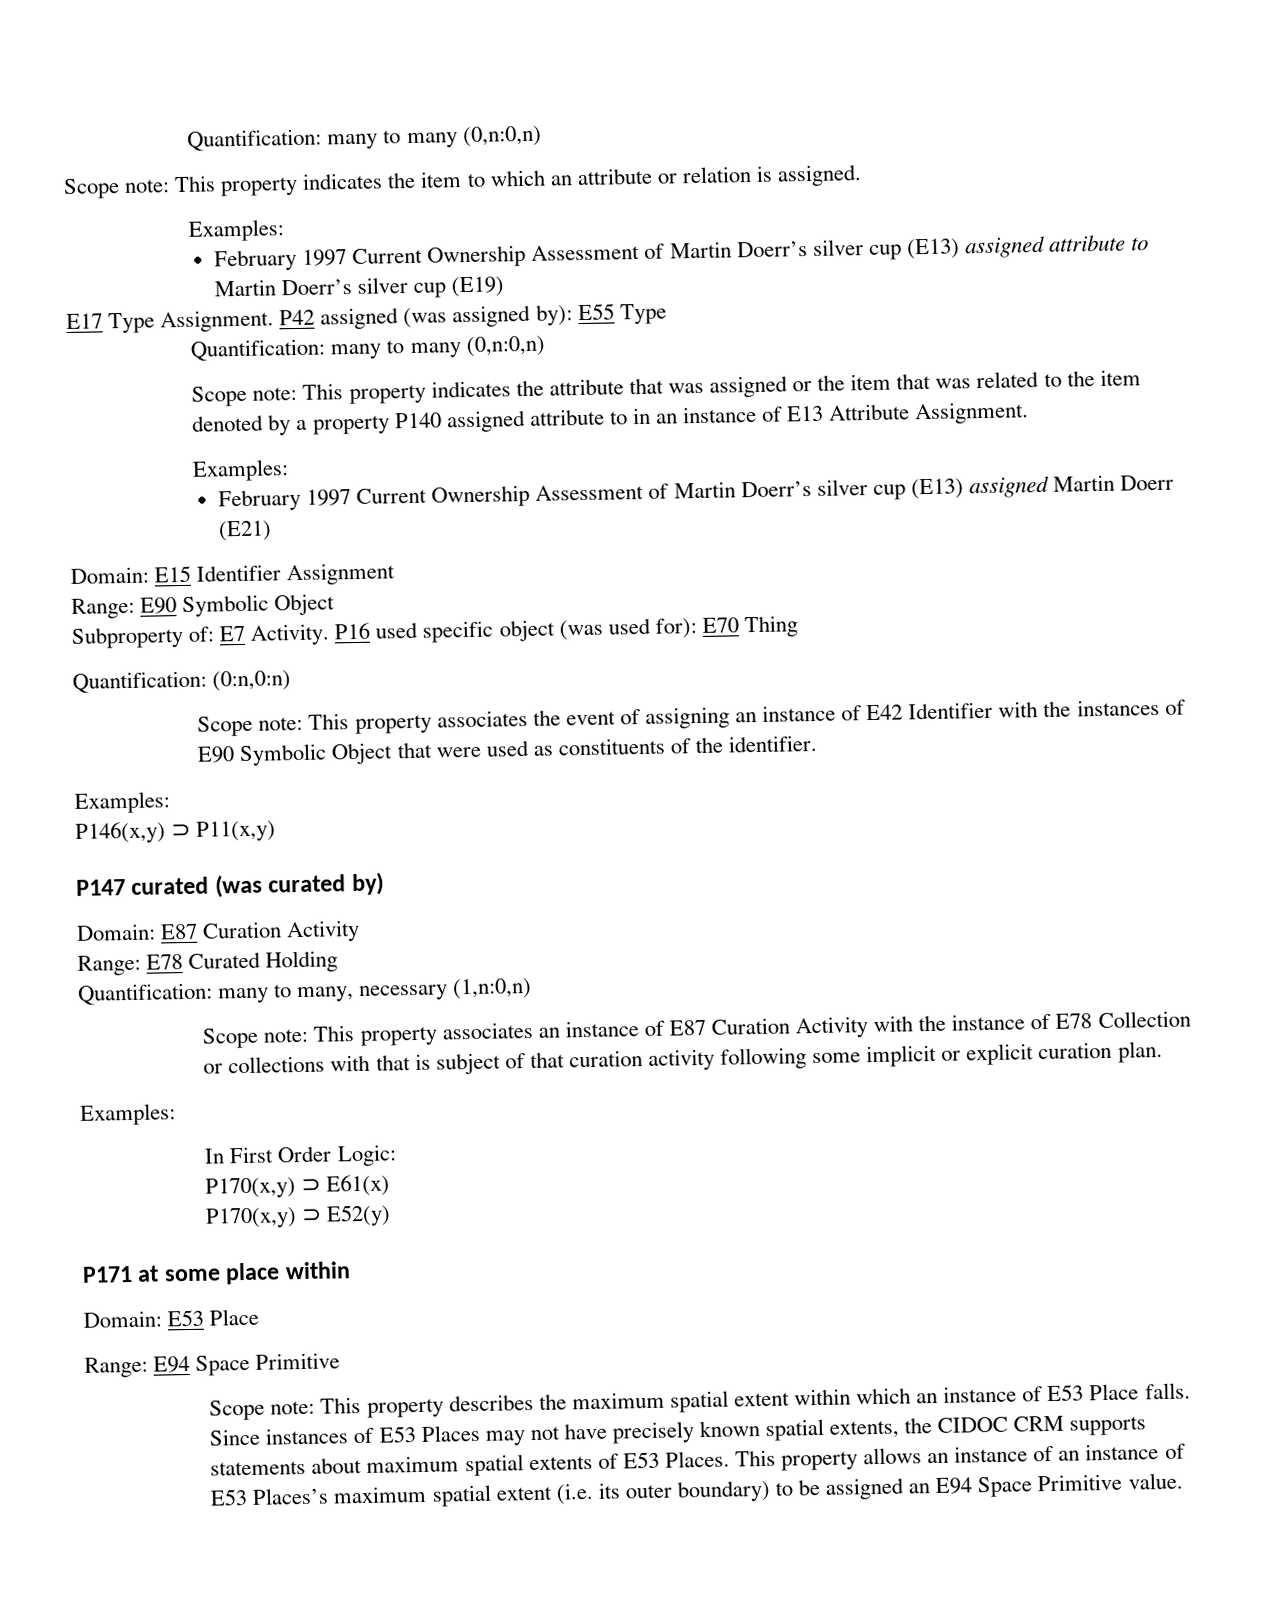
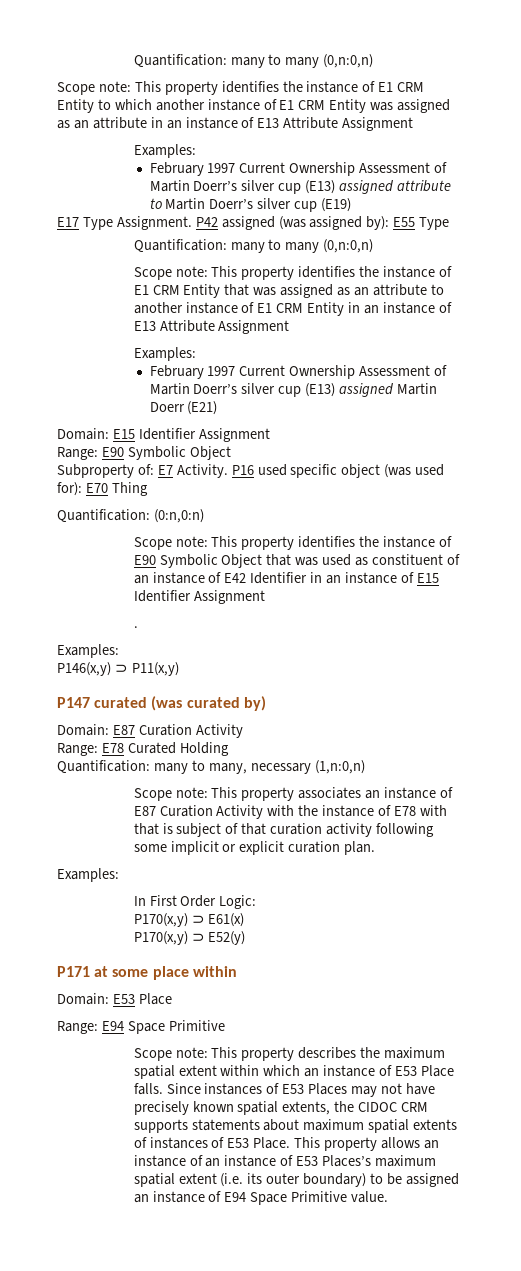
[187,125,542,152] [63,164,863,200] Quantification: many to many (0,n:0,n) // Scope note: This property indicates the item to which an attribute or relation is assigned. -> [133,54,374,68] [57,81,425,95] [57,99,451,113] [57,117,414,131] Quantification: many to many (0,n:0,n) // Scope note: This property identifies the instance of E1 CRM Entity to which another instance of E1 CRM Entity was assigned as an attribute in an instance of E13 Attribute Assignment
[430,369,1141,398] [192,401,1030,436] indicates the attribute that was assigned or the item that was related to the item denoted by a property P140 assigned attribute to in an instance of E13 Attribute Assignment. -> [298,266,453,278] [133,284,444,298] [133,302,452,316] [133,320,290,334] identifies the instance of E1 CRM Entity that was assigned as an attribute to another instance of E1 CRM Entity in an instance of E13 Attribute Assignment
[436,706,730,729] associates the event of assigning -> [298,536,453,548] [133,554,460,568] identifies the instance of E90 Symbolic Object that was used as constituent of
[998,698,1186,718] [197,734,818,767] with the instances of E90 Symbolic Object that were used as constituents of the identifier. -> [310,572,439,584] [133,590,265,604] [133,626,138,628] in an instance of E15 Identifier Assignment // .
[1097,1010,1191,1029] [203,1055,326,1074] Collection or collections -> (417, 811) none
[622,1450,730,1469] E53 Places. -> [149,1137,291,1149] instances of E53 Place.
(931, 1488) none -> [152,1191,222,1203] instance of

